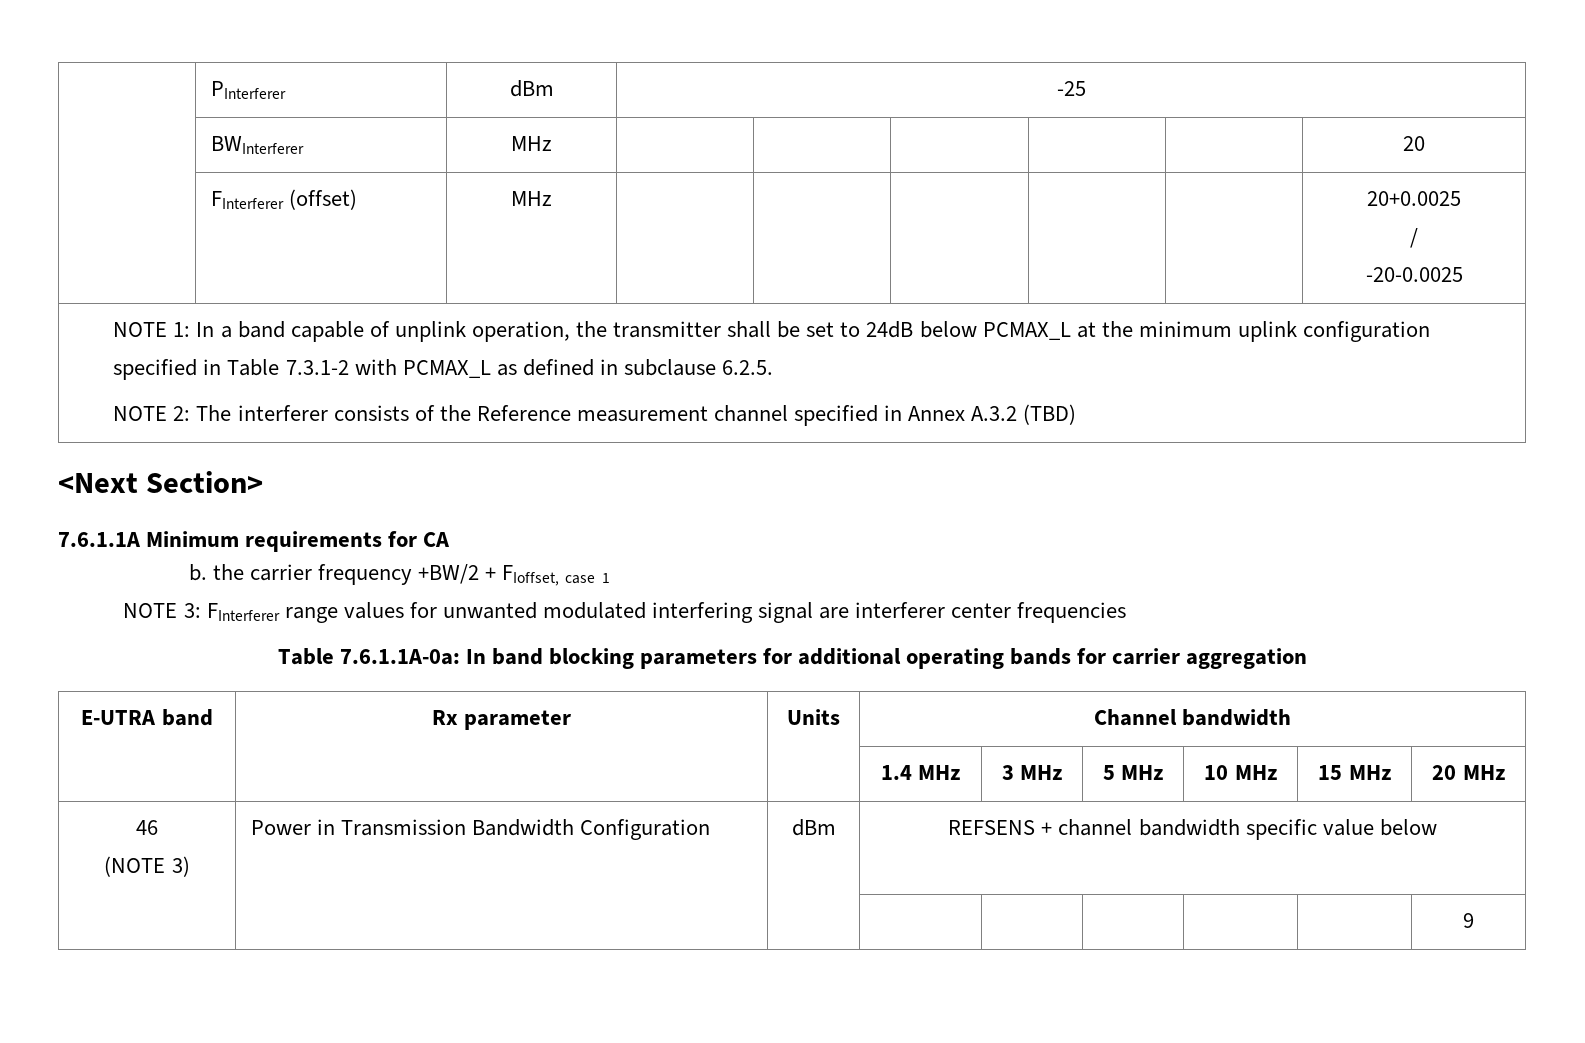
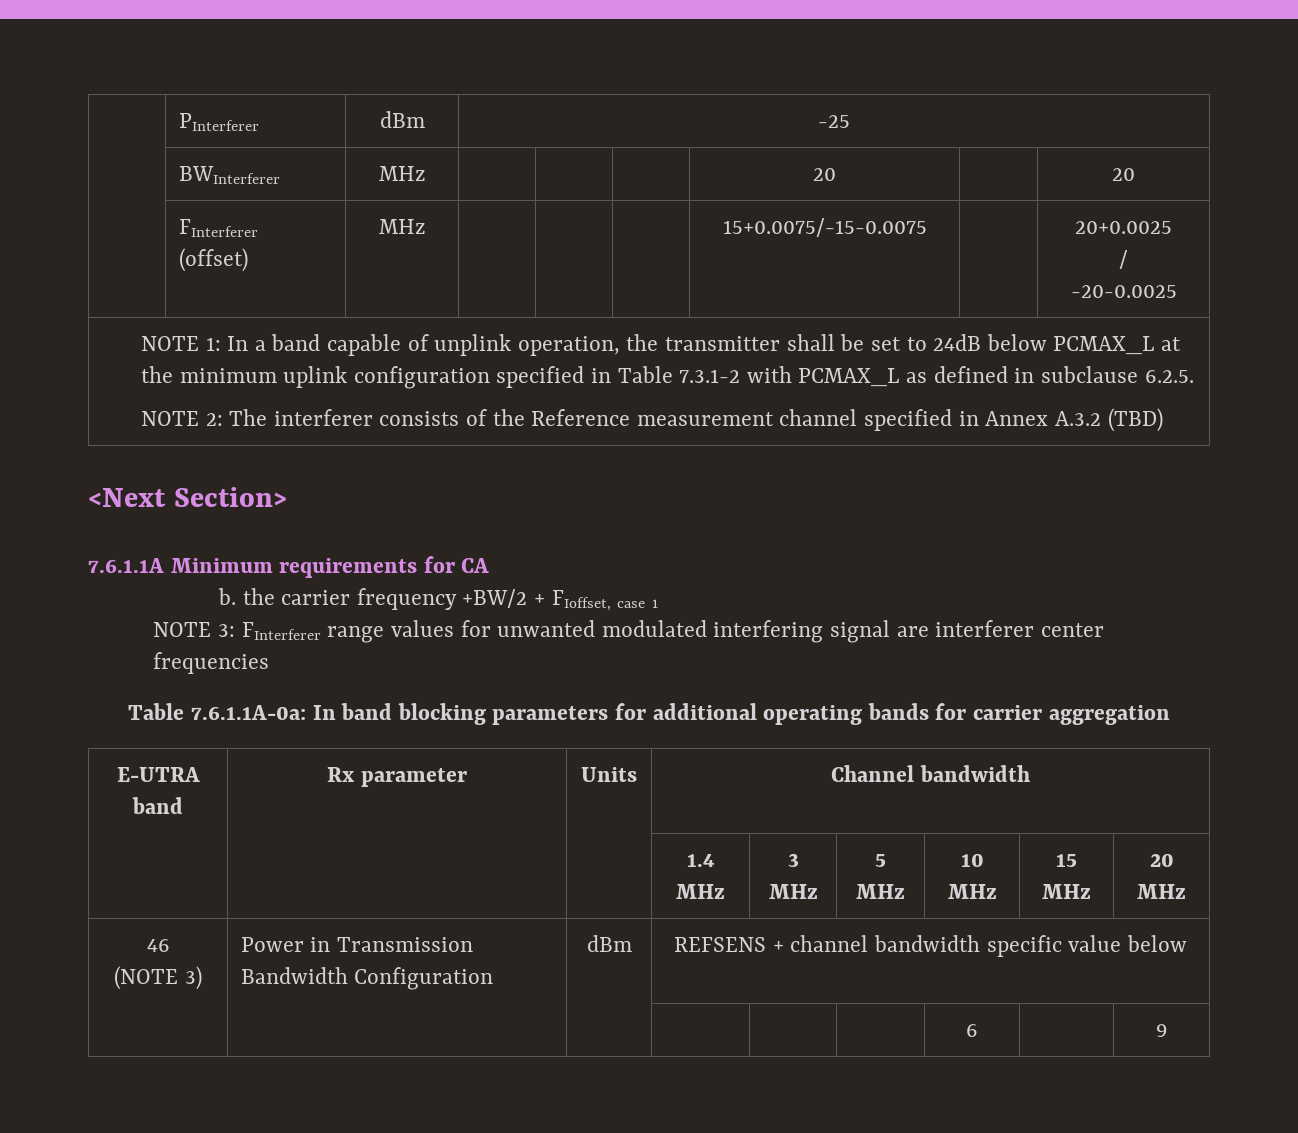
(552, 143) none -> [813,168,836,181] 20
(552, 198) none -> [722,218,927,237] 15+0.0075/-15-0.0075
(1437, 827) none -> [966,1024,978,1037] 6

